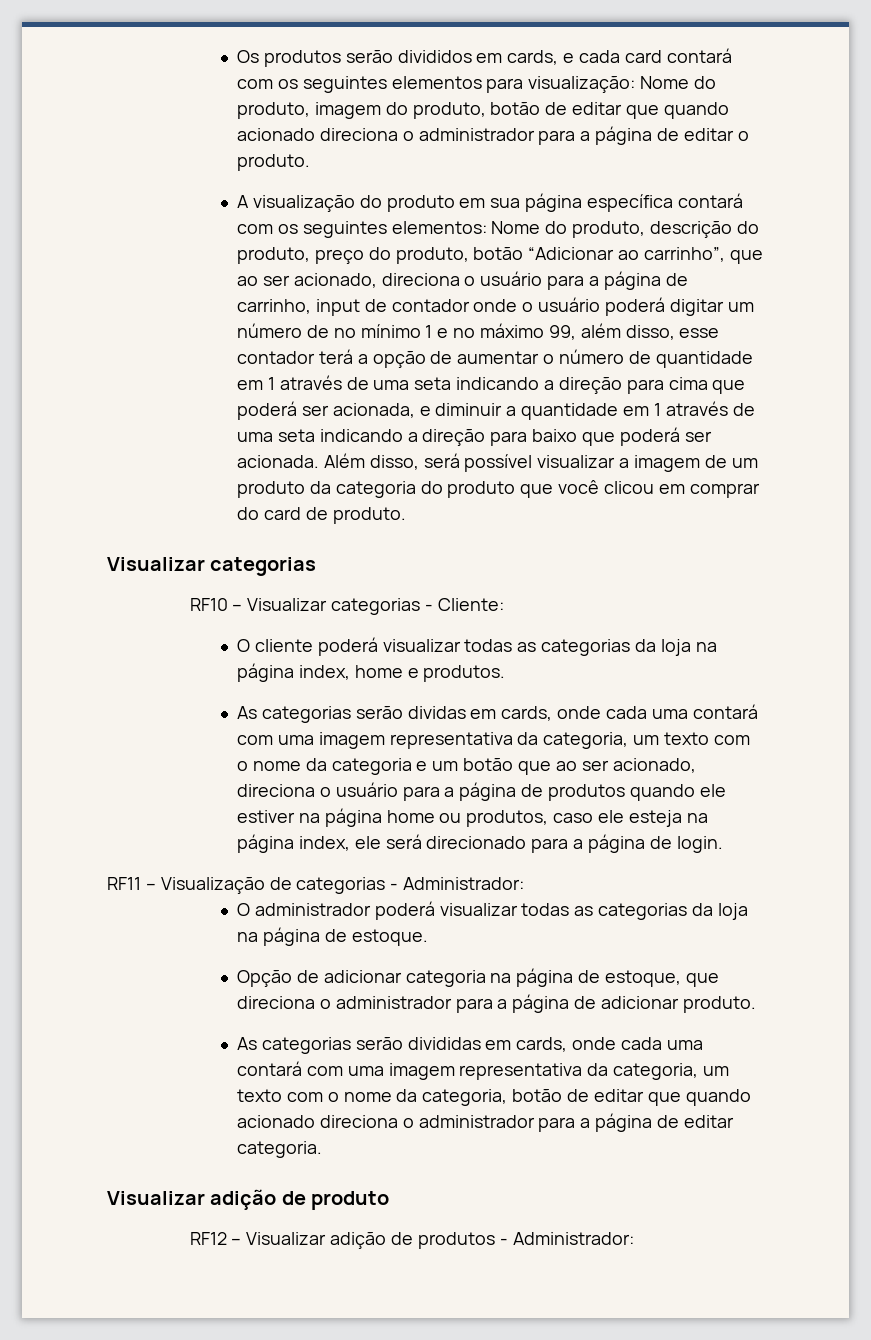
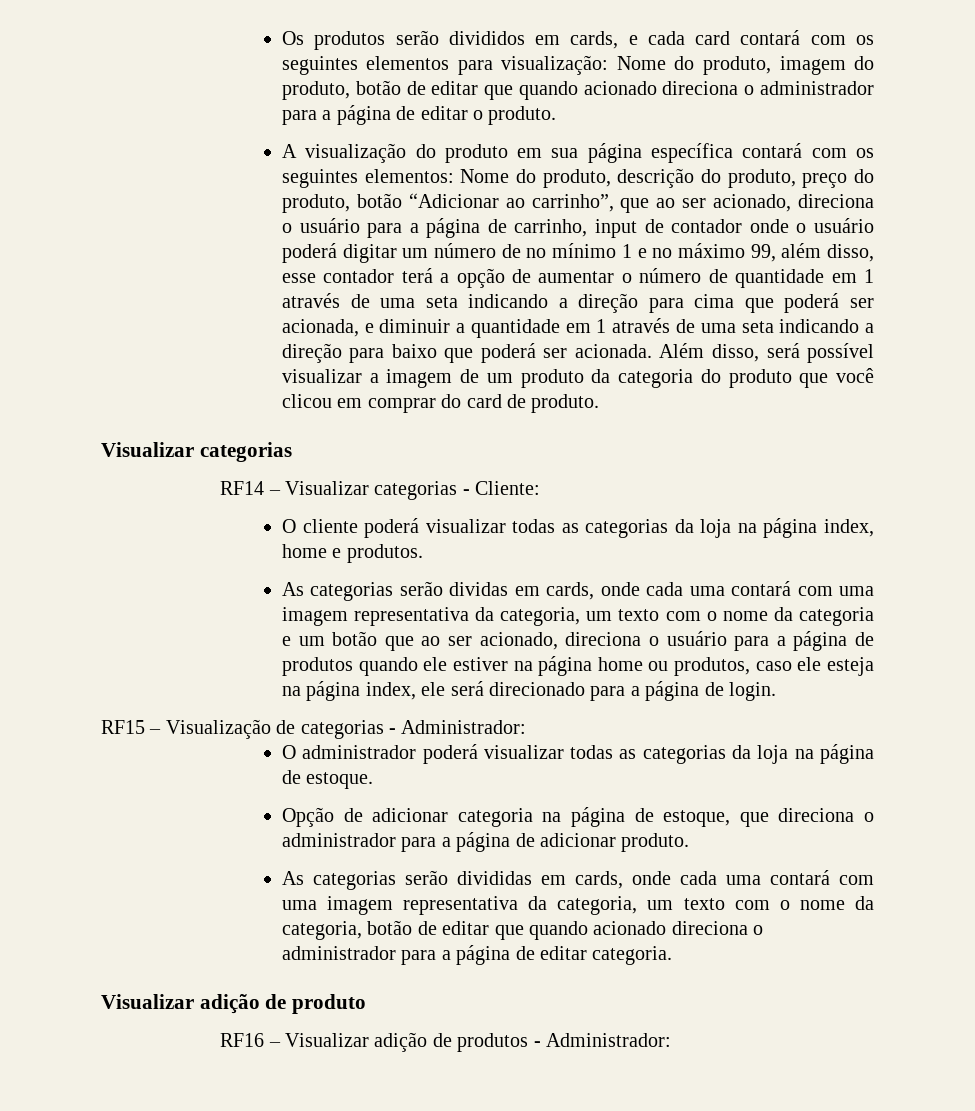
[189,598,228,611] RF10 -> [220,481,265,495] RF14
[107,877,141,890] RF11 -> [101,720,145,734] RF15
[189,1232,227,1245] RF12 -> [220,1033,265,1047] RF16

